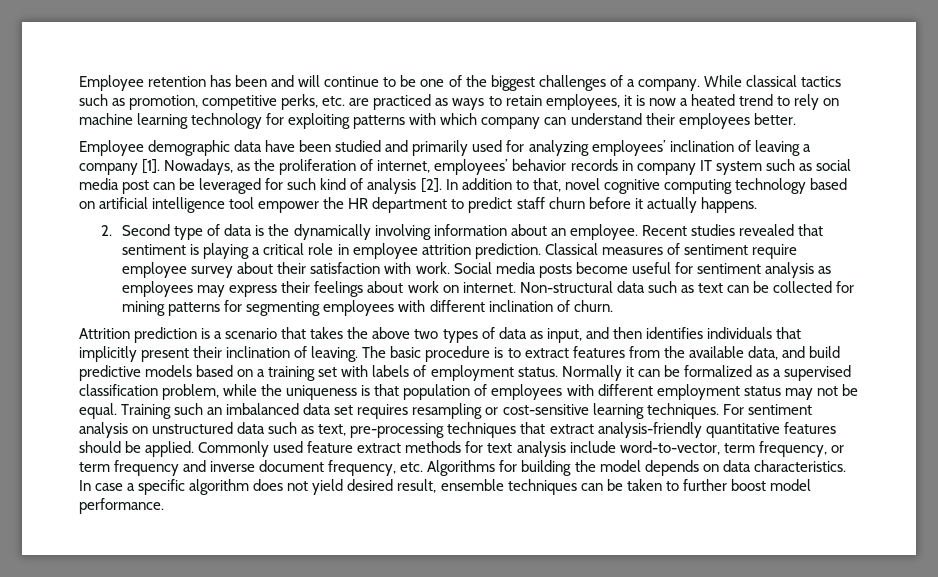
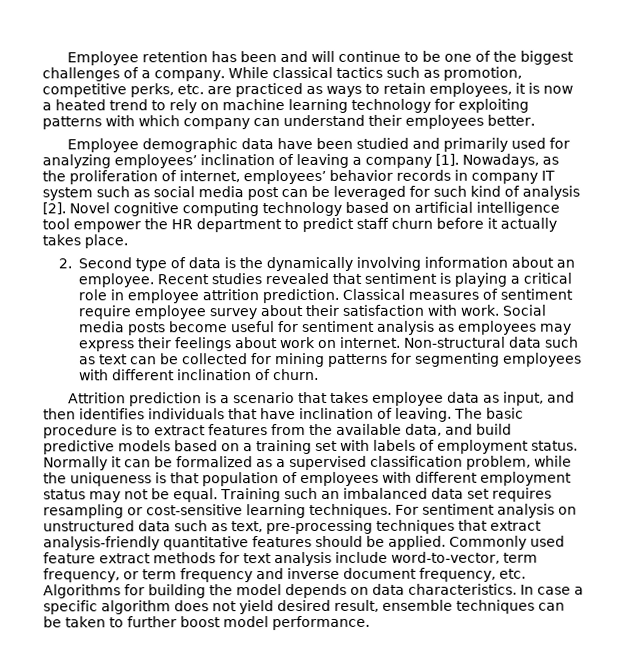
[445,178,600,192] In addition to that, novel -> [69,202,110,214] Novel
[700,197,757,213] happens. -> [42,234,128,249] takes place.
[347,327,495,343] the above two types of -> [371,391,444,406] employee
[79,346,223,362] implicitly present their -> [260,408,296,420] have

